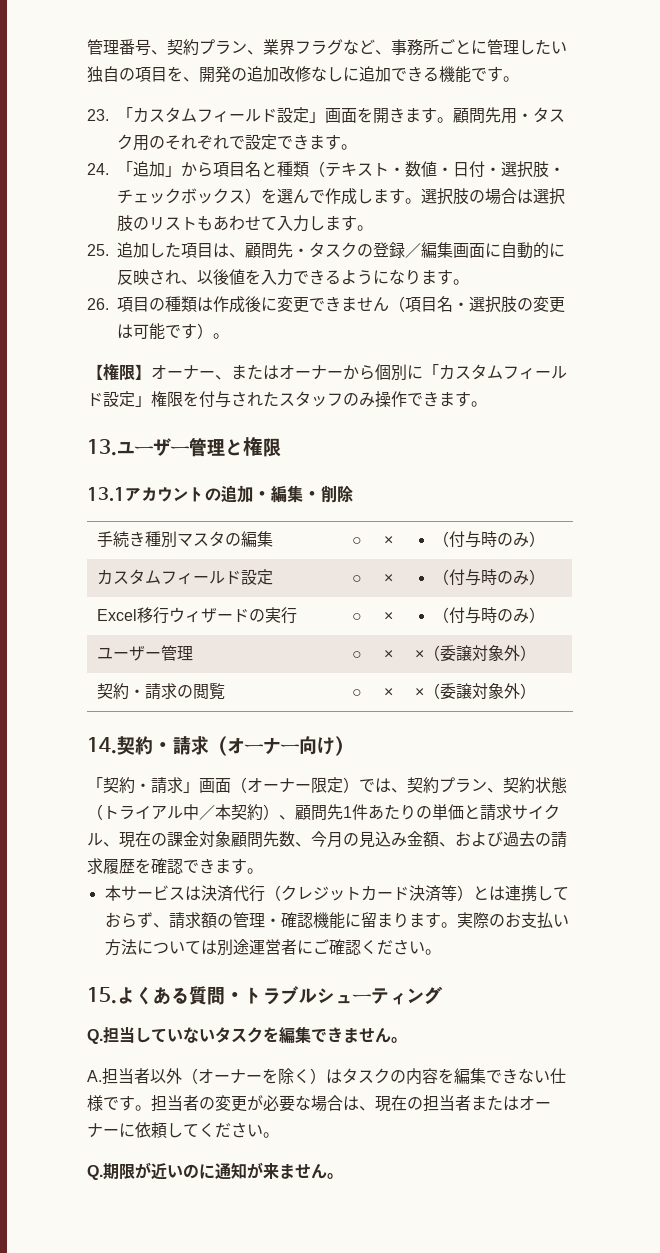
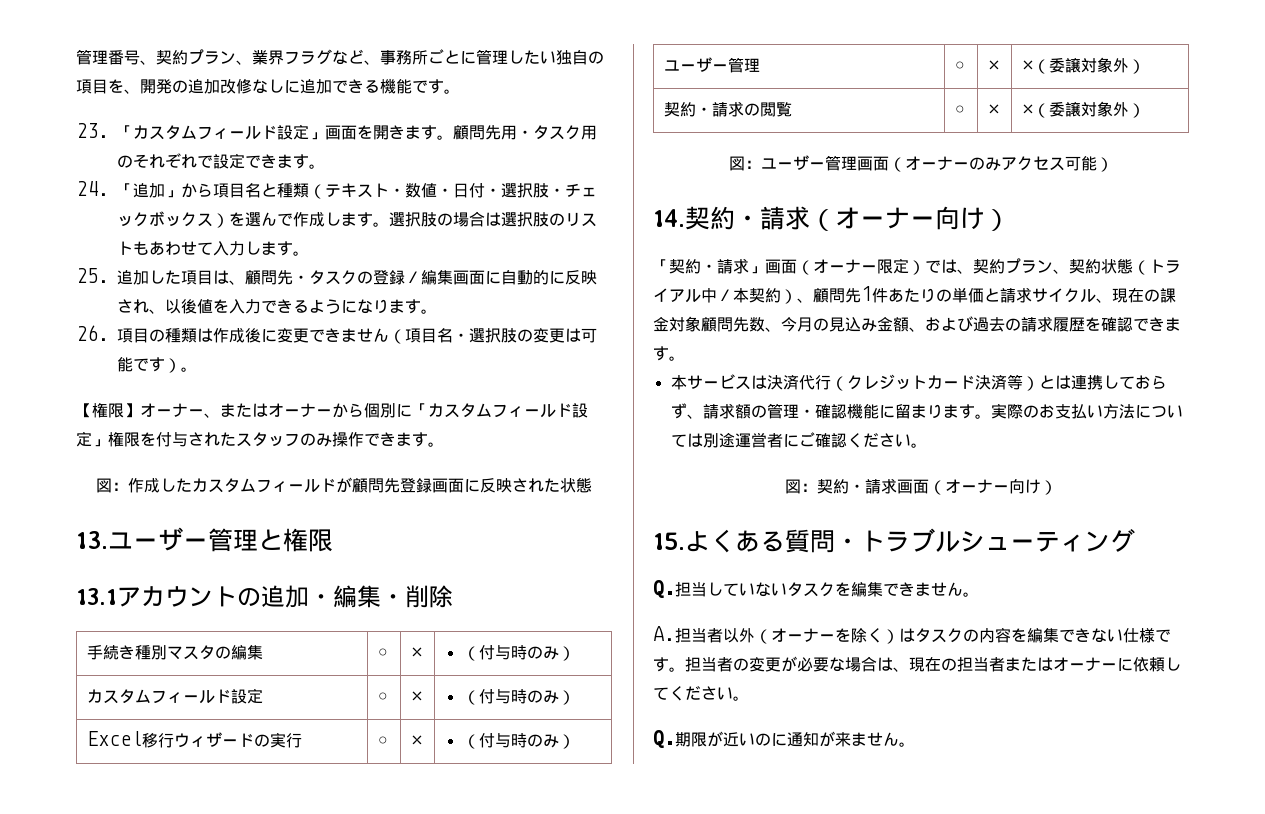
(487, 404) none -> [96,477,592,493] // 図：作成したカスタムフィールドが顧問先登録画面に反映された状態
(537, 691) none -> [729,155,1113,172] // 図：ユーザー管理画面（オーナーのみアクセス可能）
(441, 952) none -> [785,478,1057,495] // 図：契約・請求画面（オーナー向け）

